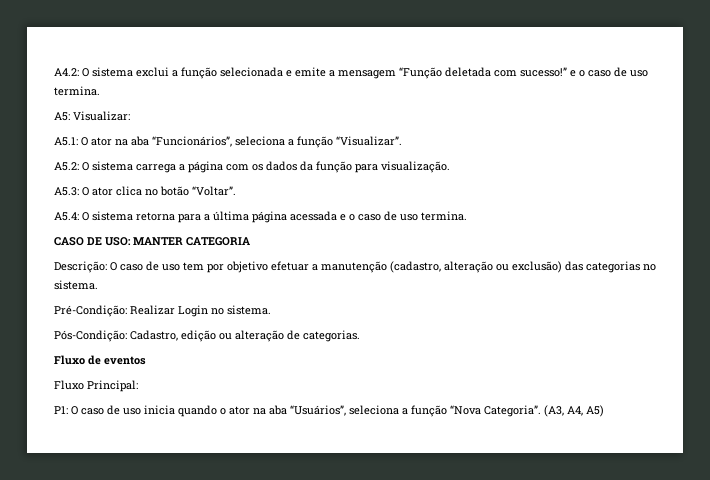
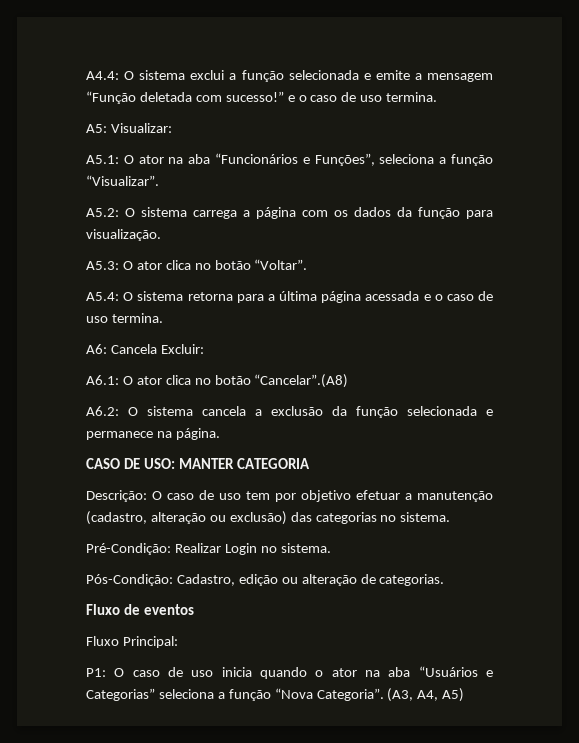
[54,68,79,76] A4.2: -> [86,71,119,80] A4.4:
[152,136,232,147] “Funcionários”, -> [215,153,375,166] “Funcionários e Funções”,
(467, 216) none -> [86,344,204,354] [86,374,349,388] [86,406,493,418] [86,428,220,440] // A6: Cancela Excluir: // A6.1: O ator clica no botão “Cancelar”.(A8) // A6.2: O sistema cancela a exclusão da função selecionada e permanece na página.
[290,405,346,416] “Usuários”, -> [418,666,493,677] [86,688,155,701] “Usuários e Categorias”

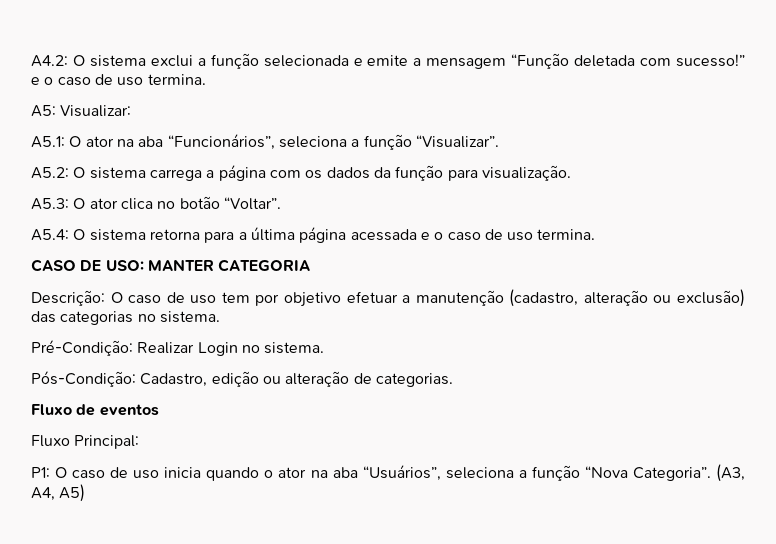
[86,71,119,80] A4.4: -> [31,55,68,67] A4.2:
[215,153,375,166] “Funcionários e Funções”, -> [167,134,275,150] “Funcionários”,
[86,344,204,354] [86,374,349,388] [86,406,493,418] [86,428,220,440] // A6: Cancela Excluir: // A6.1: O ator clica no botão “Cancelar”.(A8) // A6.2: O sistema cancela a exclusão da função selecionada e permanece na página. -> (596, 234) none
[418,666,493,677] [86,688,155,701] “Usuários e Categorias” -> [362,465,441,481] “Usuários”,

